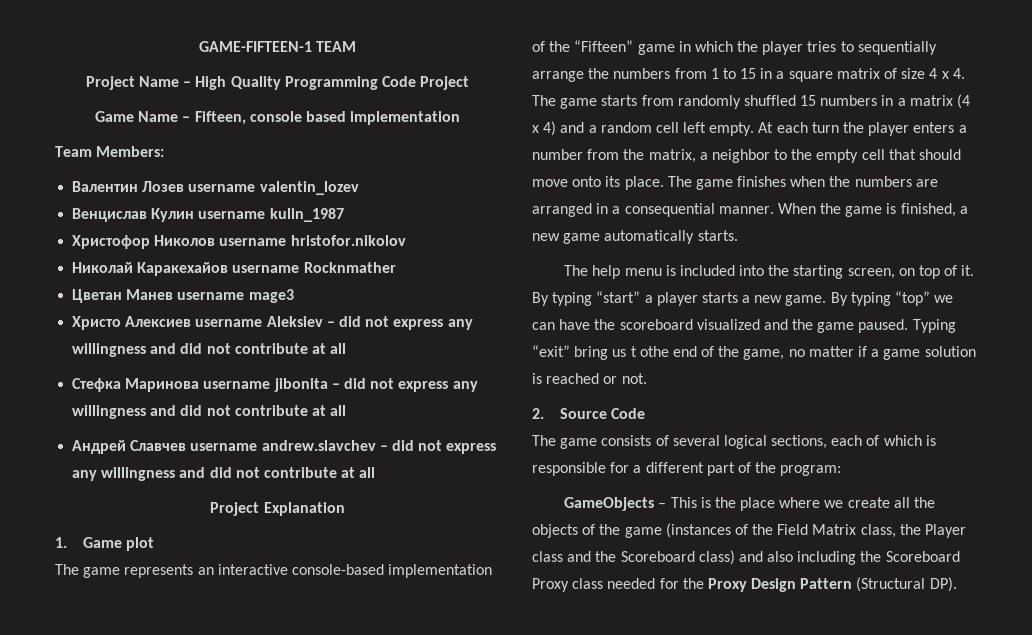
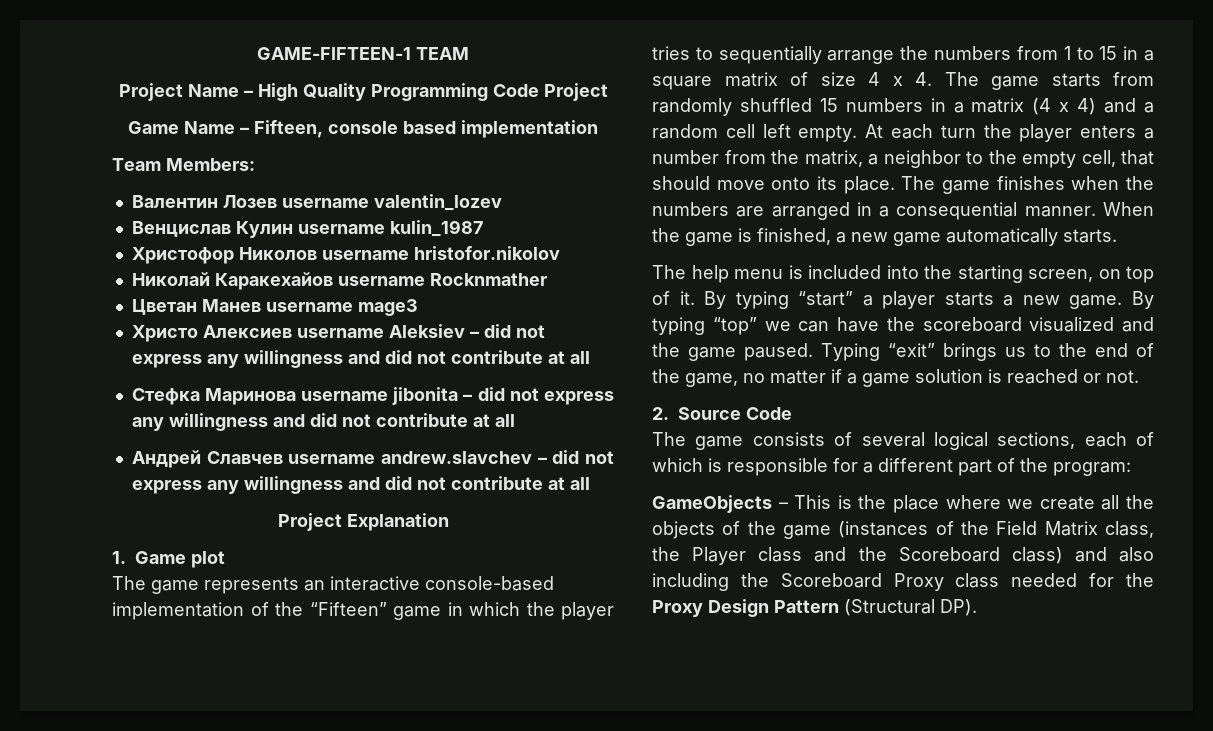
[861,149,885,160] cell -> [1081,150,1116,167] cell,
[574,346,669,360] bring us t othe -> [943,343,1087,361] brings us to the

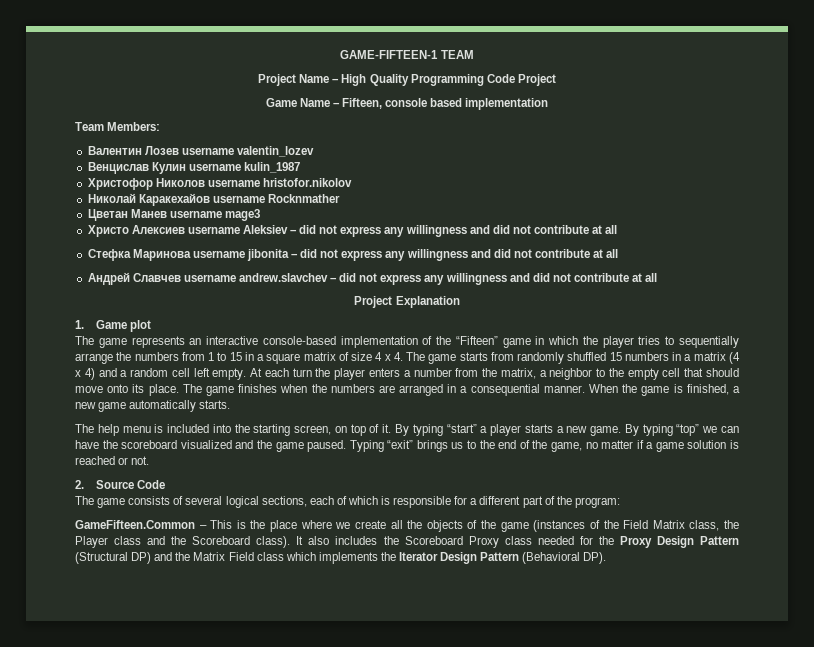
[1081,150,1116,167] cell, -> [662,368,681,377] cell
[652,495,772,513] GameObjects -> [75,520,195,529] GameFifteen.Common
[1011,547,1154,564] [652,573,729,591] class) and also including -> [256,536,378,548] class). It also includes
(935, 607) none -> [131,552,581,564] DP) and the Matrix Field class which implements the Iterator Design Pattern (Behavioral

